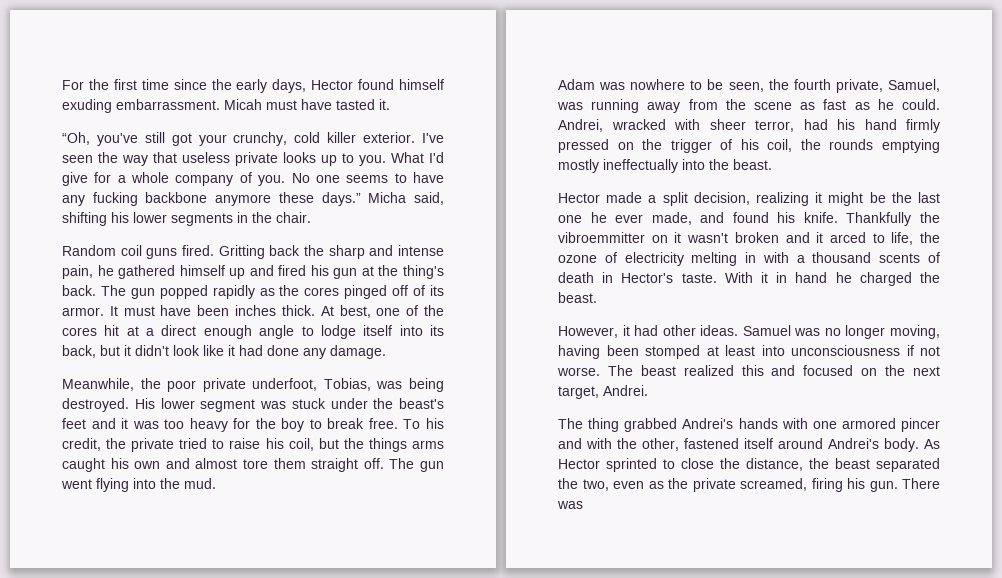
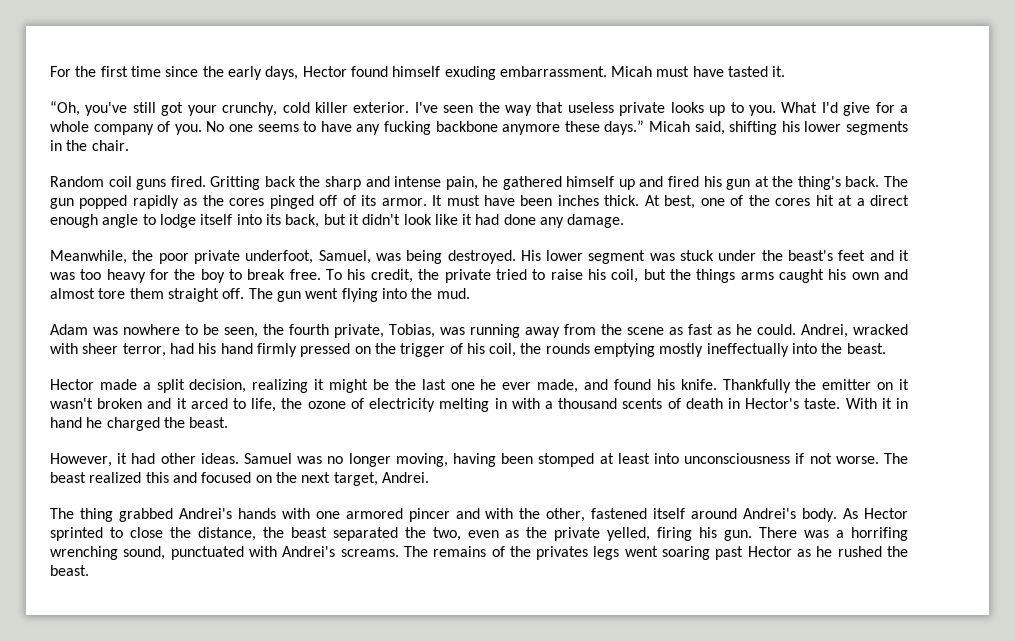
[368,192,407,203] Micha -> [649,121,691,132] Micah
[323,378,371,391] Tobias, -> [318,250,371,264] Samuel,
[888,79,940,92] Samuel, -> [389,324,435,338] Tobias,
[558,232,645,243] vibroemmitter -> [822,379,872,390] emitter
[740,478,807,491] screamed, -> [607,527,651,541] yelled,
(583, 505) none -> [836,527,909,541] [50,546,908,560] [50,565,89,576] a horrifing wrenching sound, punctuated with Andrei's screams. The remains of the privates legs went soaring past Hector as he rushed the beast.

